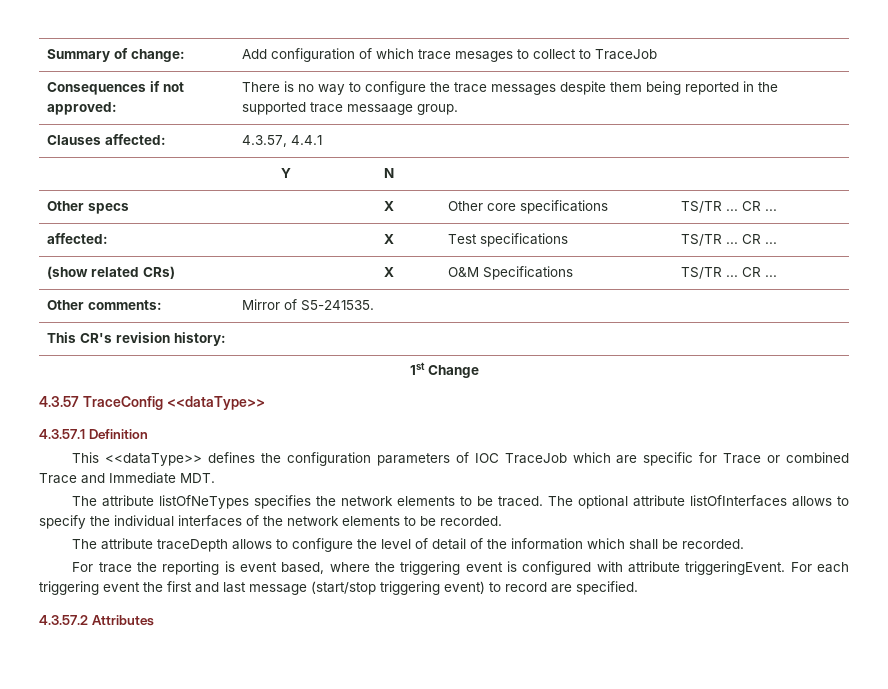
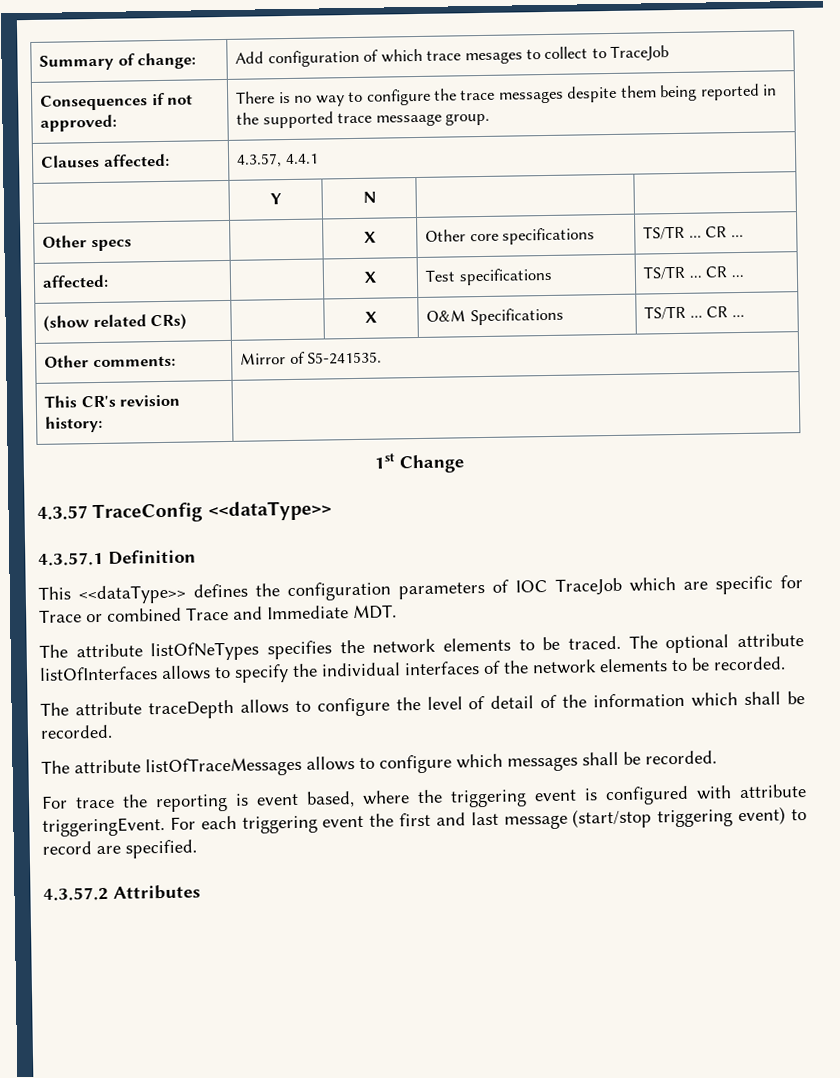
(745, 544) none -> [41,750,717,778] // The attribute listOfTraceMessages allows to configure which messages shall be recorded.

